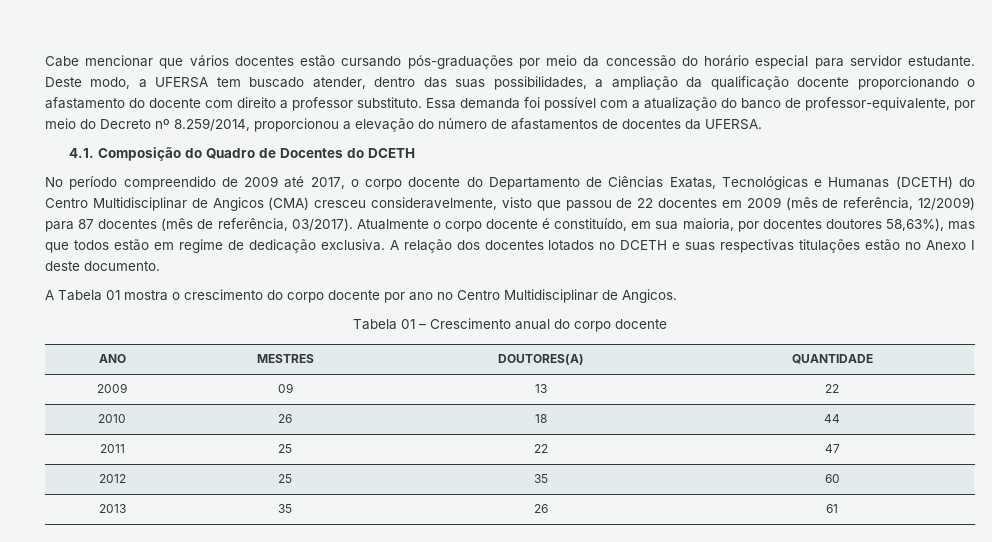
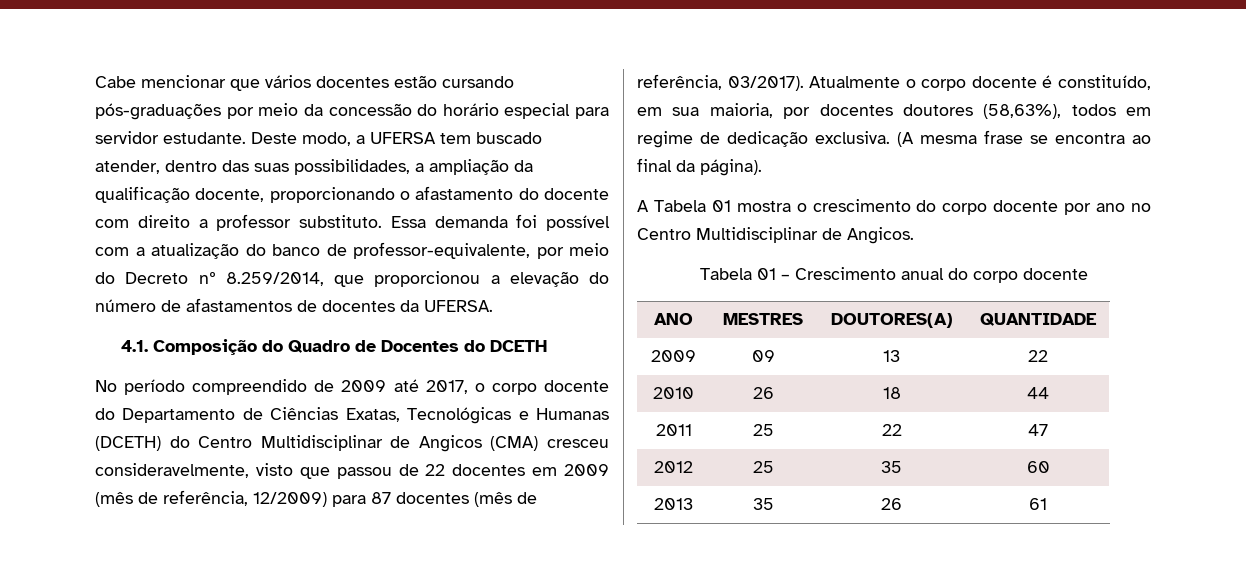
[797,77,850,87] docente -> [195,188,265,202] docente,
(250, 124) none -> [334,275,364,287] que
[885,218,976,231] [45,239,149,253] 58,63%), mas que todos estão -> [983,104,1116,119] (58,63%), todos
[389,239,976,253] [45,261,160,271] A relação dos docentes lotados no DCETH e suas respectivas titulações estão no Anexo I deste documento. -> [897,130,1151,147] [637,158,762,176] (A mesma frase se encontra ao final da página).

